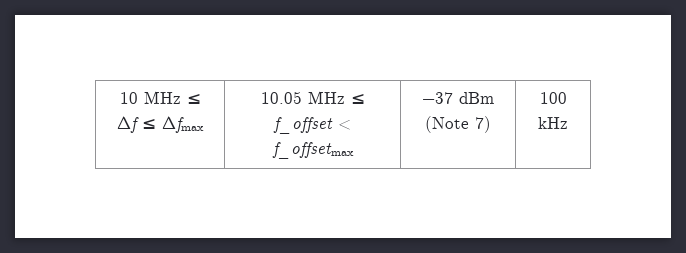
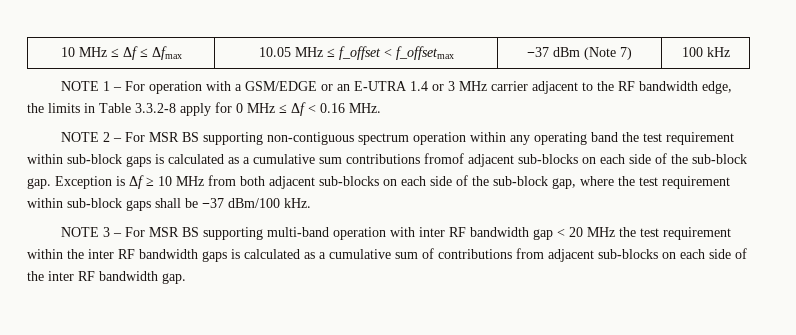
(568, 123) none -> [60,81,732,94] [27,102,381,116] [60,132,734,145] [27,153,747,167] [27,175,730,189] [27,198,311,211] [60,227,731,240] [27,248,747,262] [27,271,186,284] // NOTE 1 – For operation with a GSM/EDGE or an E-UTRA 1.4 or 3 MHz carrier adjacent to the RF bandwidth edge, the limits in Table 3.3.2-8 apply for 0 MHz ≤ Δf < 0.16 MHz. // NOTE 2 – For MSR BS supporting non-contiguous spectrum operation within any operating band the test requirement within sub-block gaps is calculated as a cumulative sum contributions fromof adjacent sub-blocks on each side of the sub-block gap. Exception is Δf ≥ 10 MHz from both adjacent sub-blocks on each side of the sub-block gap, where the test requirement within sub-block gaps shall be −37 dBm/100 kHz. // NOTE 3 – For MSR BS supporting multi-band operation with inter RF bandwidth gap < 20 MHz the test requirement within the inter RF bandwidth gaps is calculated as a cumulative sum of contributions from adjacent sub-blocks on each side of the inter RF bandwidth gap.

